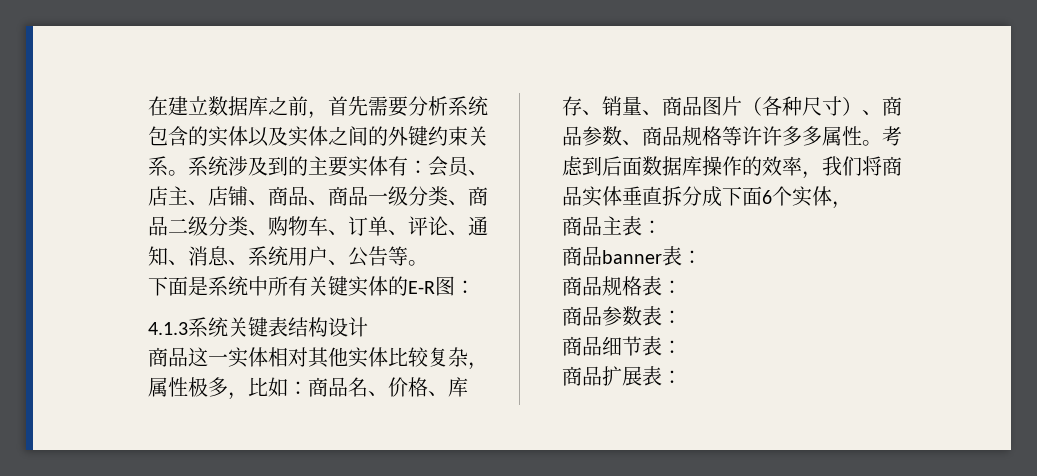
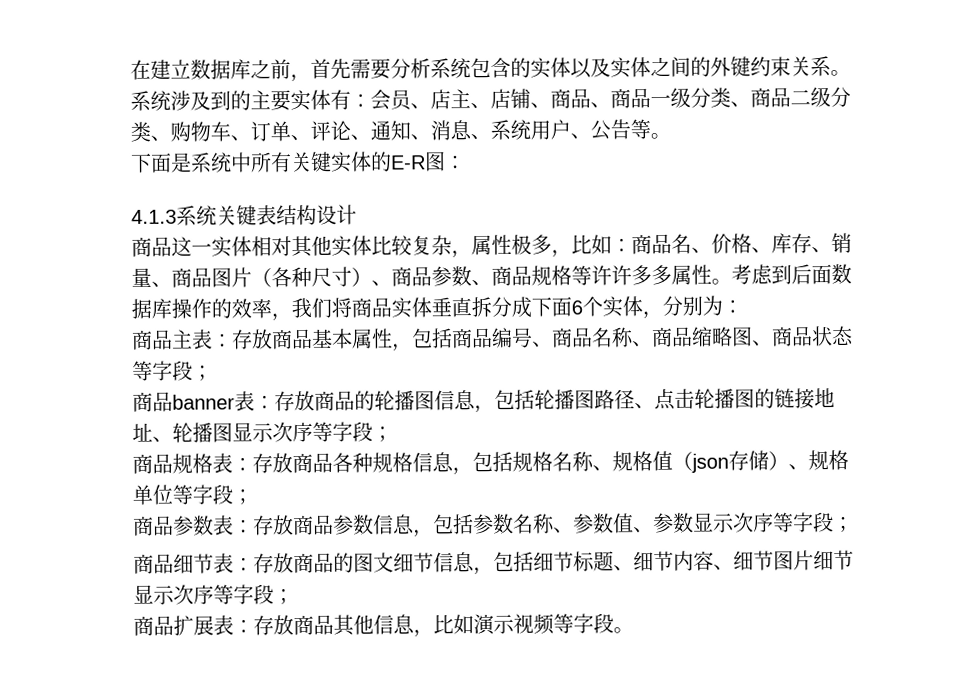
(852, 205) none -> [662,295,744,316] 分别为：
[561,246,702,266] [561,276,682,296] [561,306,682,326] [561,336,682,356] [561,366,682,386] // 商品banner表： // 商品规格表： // 商品参数表： // 商品细节表： // 商品扩展表： -> [231,325,855,352] [132,360,214,381] [132,388,836,414] [132,421,394,443] [132,449,850,476] [132,484,254,505] [132,512,855,538] [133,549,855,576] [133,584,295,605] [133,613,635,638] 存放商品基本属性，包括商品编号、商品名称、商品缩略图、商品状态等字段； // 商品banner表：存放商品的轮播图信息，包括轮播图路径、点击轮播图的链接地址、轮播图显示次序等字段； // 商品规格表：存放商品各种规格信息，包括规格名称、规格值（json存储）、规格单位等字段； // 商品参数表：存放商品参数信息，包括参数名称、参数值、参数显示次序等字段； // 商品细节表：存放商品的图文细节信息，包括细节标题、细节内容、细节图片细节显示次序等字段； // 商品扩展表：存放商品其他信息，比如演示视频等字段。

